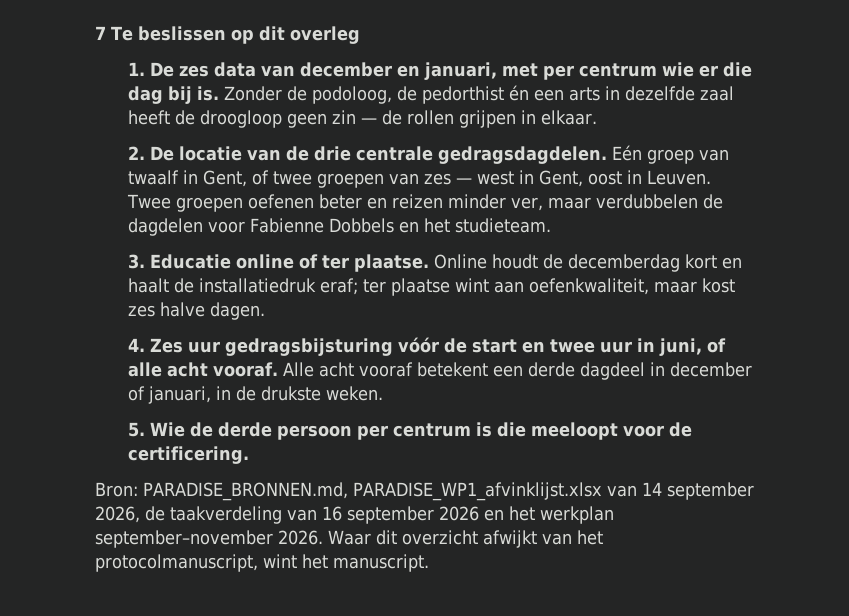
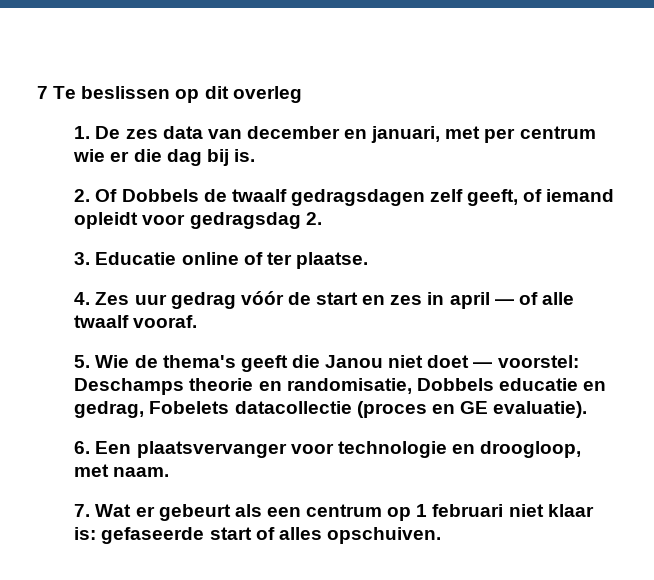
[223,85,734,104] [127,110,597,128] [127,145,729,164] [127,170,711,188] [126,194,723,212] [127,218,551,236] Zonder de podoloog, de pedorthist én een arts in dezelfde zaal heeft de droogloop geen zin — de rollen grijpen in elkaar. // 2. De locatie van de drie centrale gedragsdagdelen. Eén groep van twaalf in Gent, of twee groepen van zes — west in Gent, oost in Leuven. Twee groepen oefenen beter en reizen minder ver, maar verdubbelen de dagdelen voor Fabienne Dobbels en het studieteam. -> [74,189,615,206] [74,212,322,229] // 2. Of Dobbels de twaalf gedragsdagen zelf geeft, of iemand opleidt voor gedragsdag 2.
[433,254,742,272] [127,278,735,296] [127,302,265,320] Online houdt de decemberdag kort en haalt de installatiedruk eraf; ter plaatse wint aan oefenkwaliteit, maar kost zes halve dagen. -> (368, 260) none
[224,338,393,356] gedragsbijsturing -> [170,292,236,309] gedrag
[549,338,702,356] twee uur in juni, -> [390,292,514,309] zes in april —
[166,362,208,377] acht -> [74,315,130,328] twaalf
[282,362,752,380] [127,386,383,404] [127,422,692,440] [127,446,249,464] [95,482,754,501] [95,506,614,524] [95,530,603,548] [95,554,429,572] Alle acht vooraf betekent een derde dagdeel in december of januari, in de drukste weken. // 5. Wie de derde persoon per centrum is die meeloopt voor de certificering. // Bron: PARADISE_BRONNEN.md, PARADISE_WP1_afvinklijst.xlsx van 14 september 2026, de taakverdeling van 16 september 2026 en het werkplan september–november 2026. Waar dit overzicht afwijkt van het protocolmanuscript, wint het manuscript. -> [74,355,579,372] [74,378,607,395] [74,401,588,418] [74,441,582,458] [74,464,170,477] [74,504,594,521] [74,527,441,544] // 5. Wie de thema's geeft die Janou niet doet — voorstel: Deschamps theorie en randomisatie, Dobbels educatie en gedrag, Fobelets datacollectie (proces en GE evaluatie). // 6. Een plaatsvervanger voor technologie en droogloop, met naam. // 7. Wat er gebeurt als een centrum op 1 februari niet klaar is: gefaseerde start of alles opschuiven.

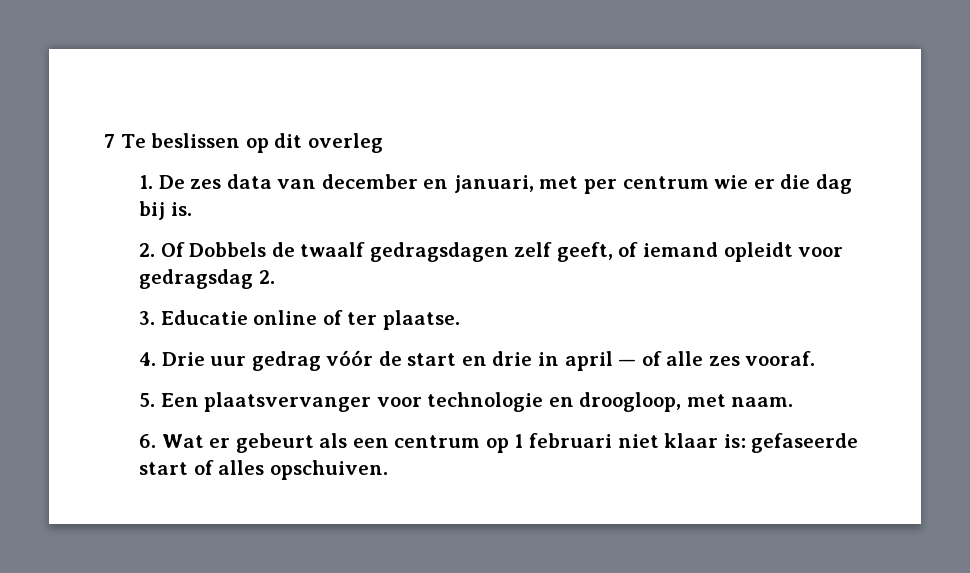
[95,292,130,305] Zes -> [161,352,205,366] Drie
[390,295,423,305] zes -> [492,351,533,366] drie
[74,315,130,328] twaalf -> [708,356,740,366] zes
[95,355,579,372] [74,378,607,395] [74,401,588,418] [74,441,91,454] Wie de thema's geeft die Janou niet doet — voorstel: Deschamps theorie en randomisatie, Dobbels educatie en gedrag, Fobelets datacollectie (proces en GE evaluatie). // 6. -> (156, 400) none
[74,504,91,517] 7. -> [139,434,157,448] 6.

